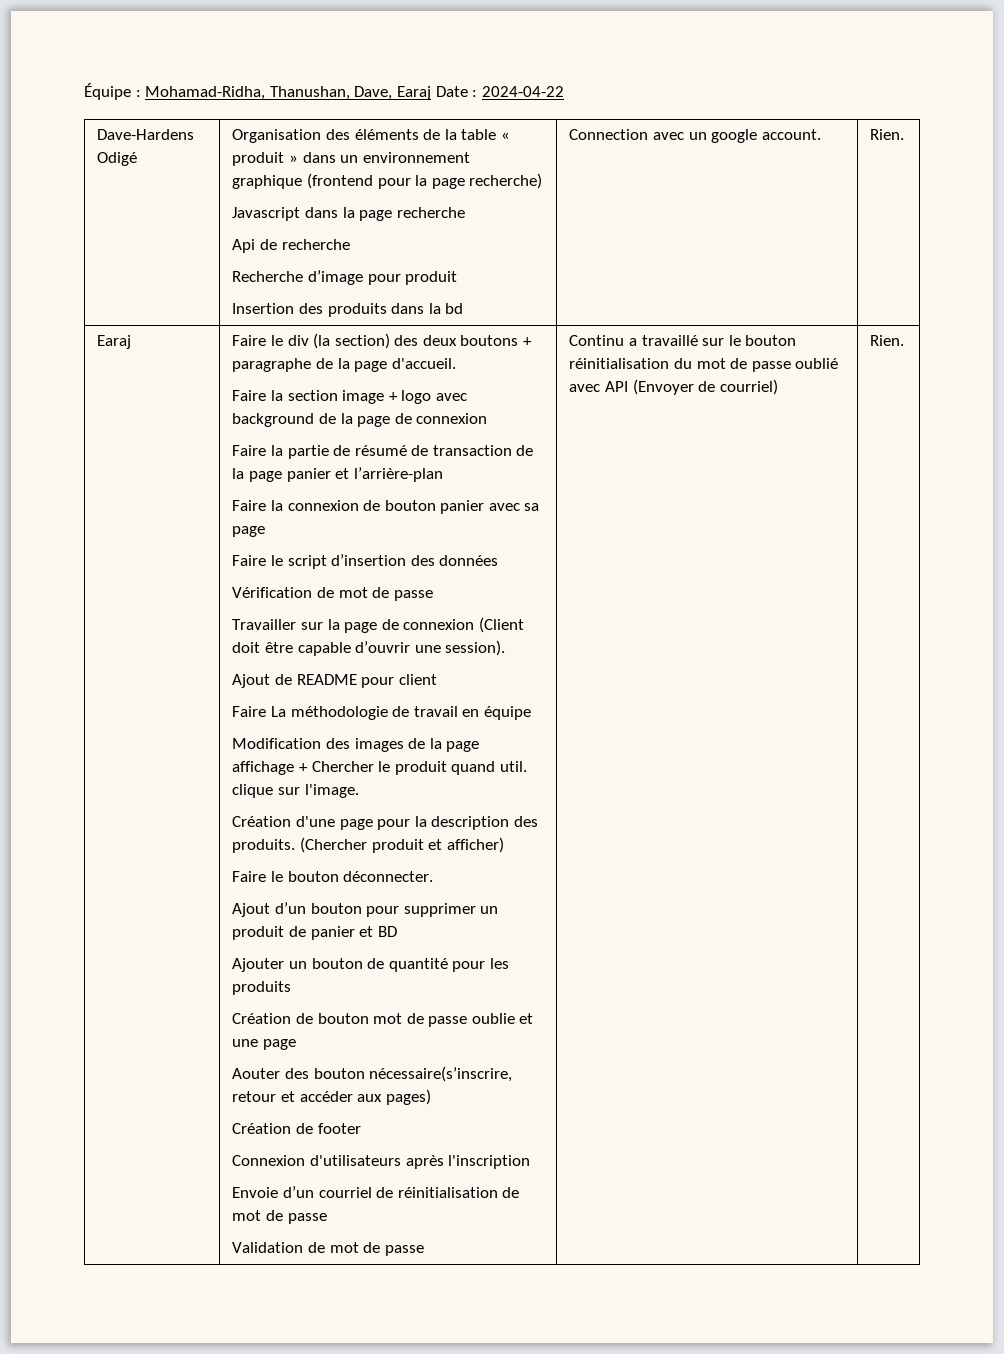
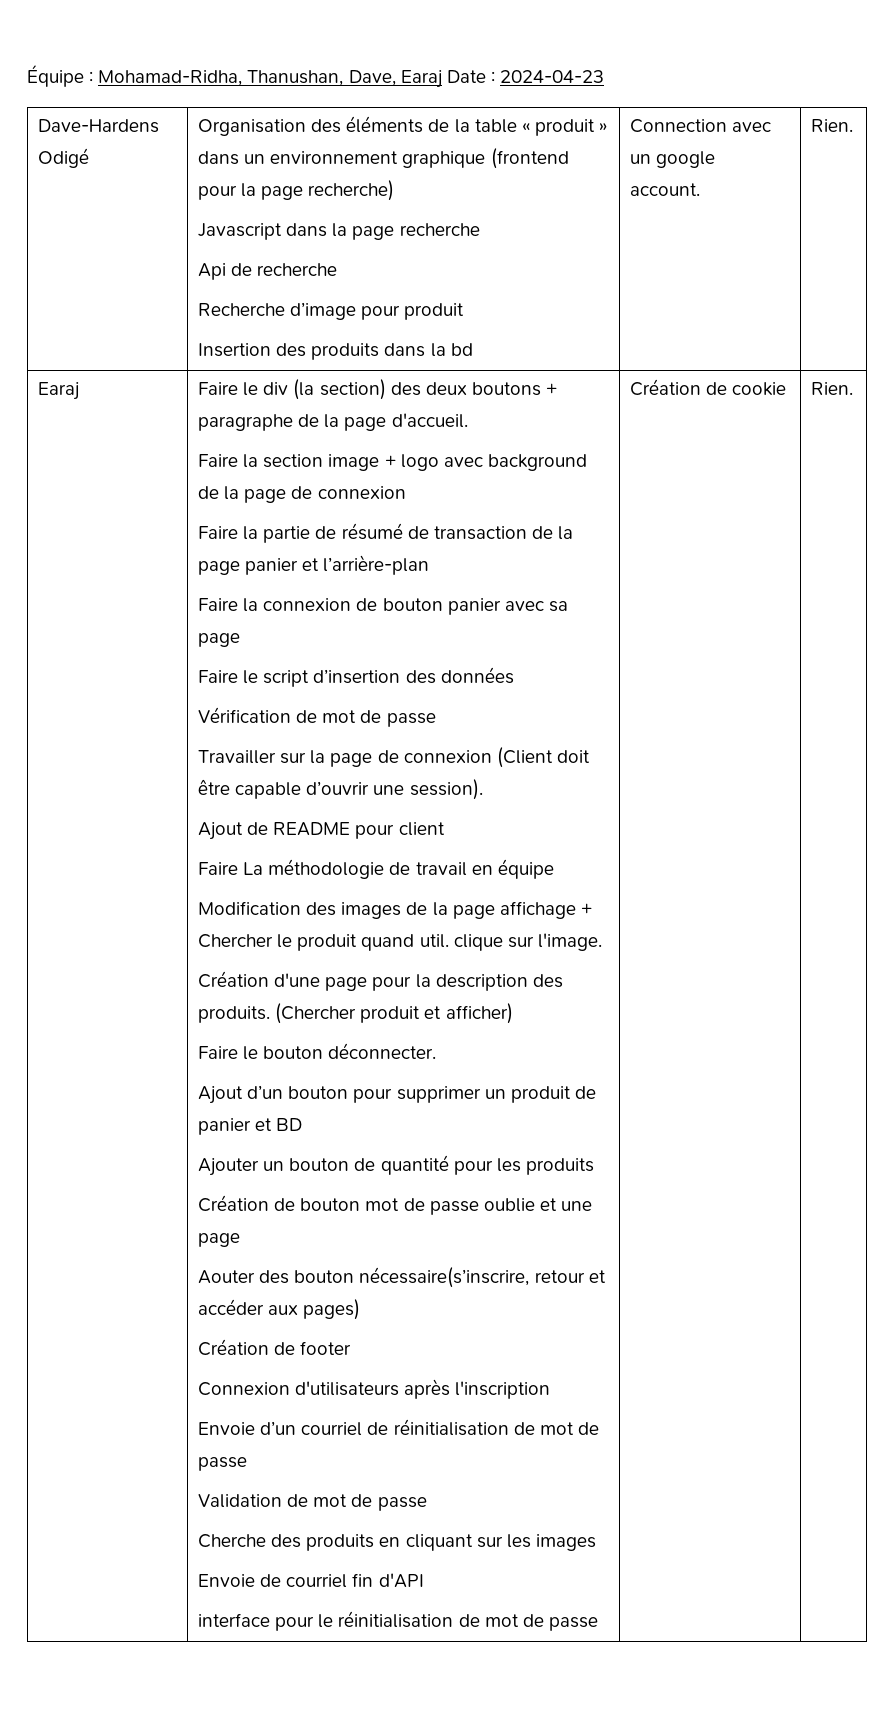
[481,86,564,97] 2024-04-22 -> [500,70,605,83] 2024-04-23
[569,335,797,346] [569,358,839,372] [569,379,778,395] | Continu a travaillé sur le bouton réinitialisation du mot de passe oublié avec API (Envoyer de courriel) -> [198,1534,596,1551] [198,1573,424,1588] [198,1611,598,1631] [630,379,787,396] // Cherche des produits en cliquant sur les images // Envoie de courriel fin d'API // interface pour le réinitialisation de mot de passe | Création de cookie

